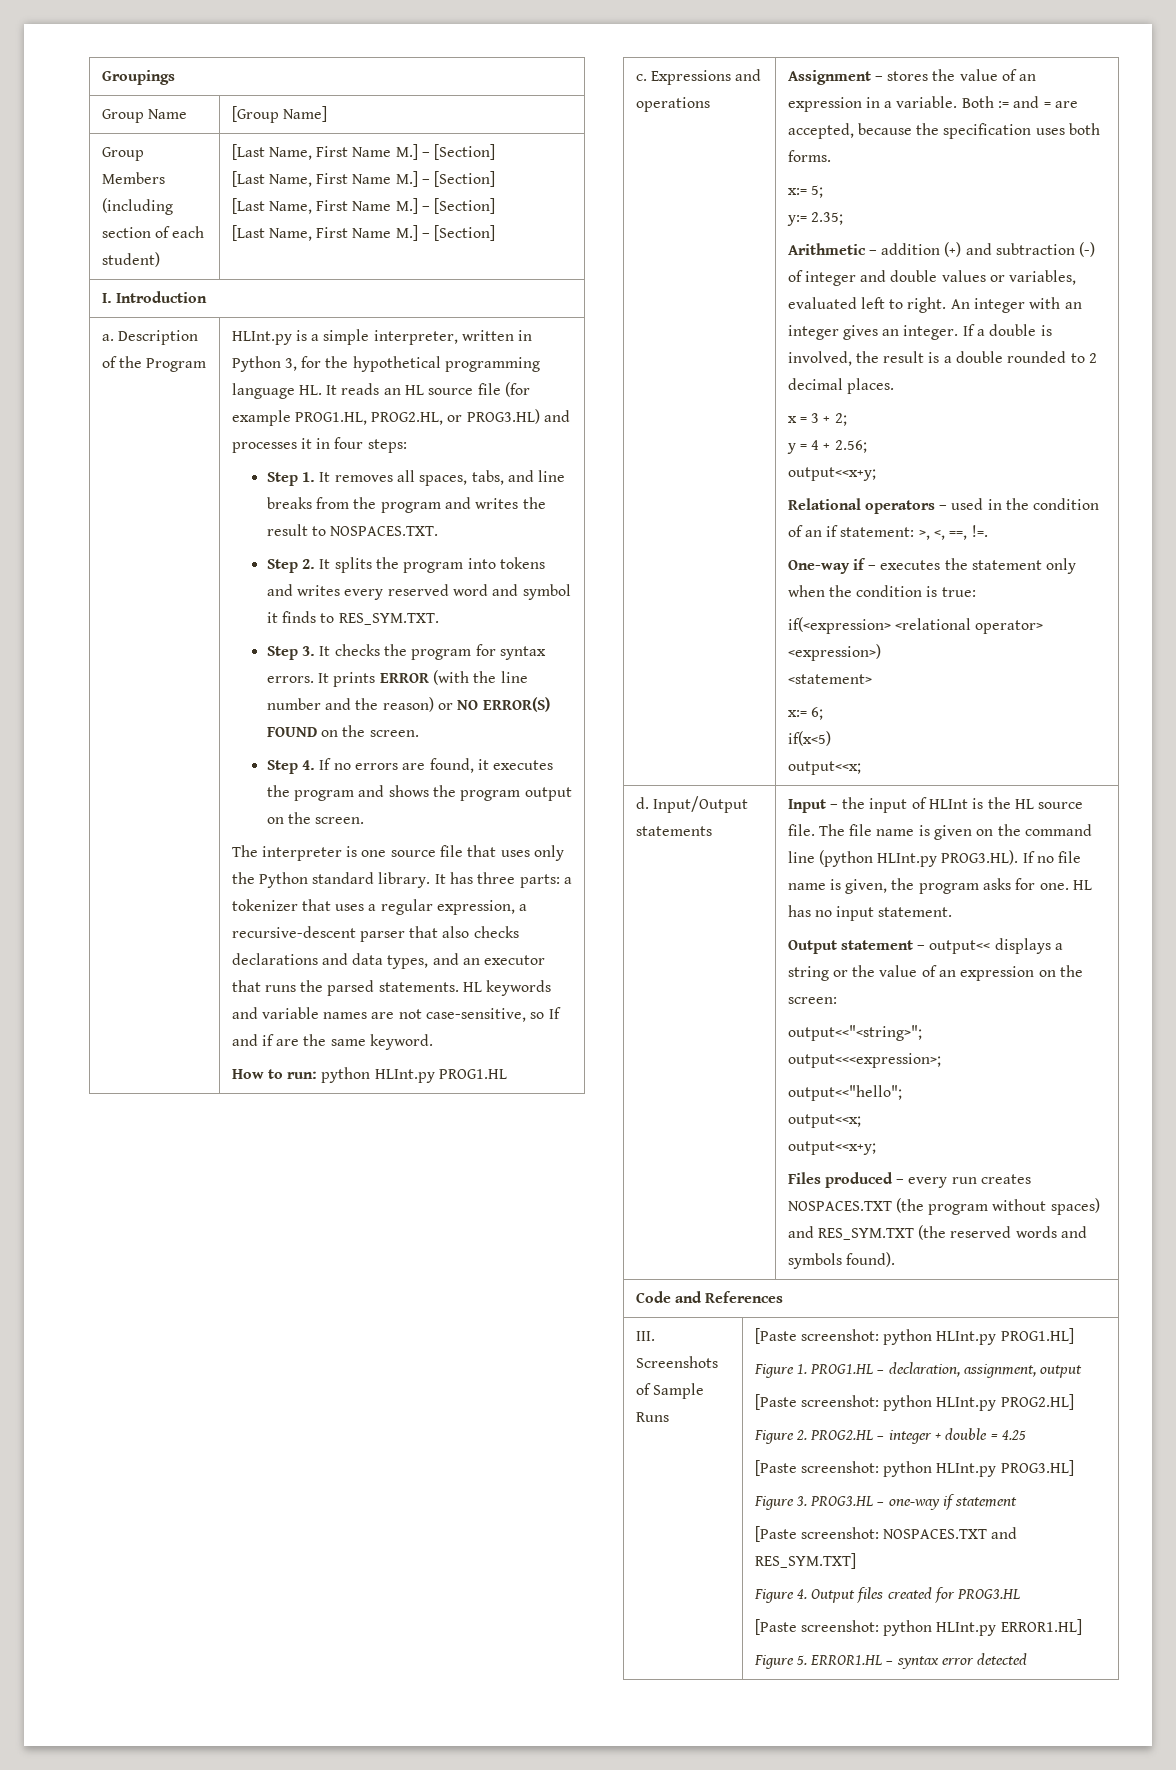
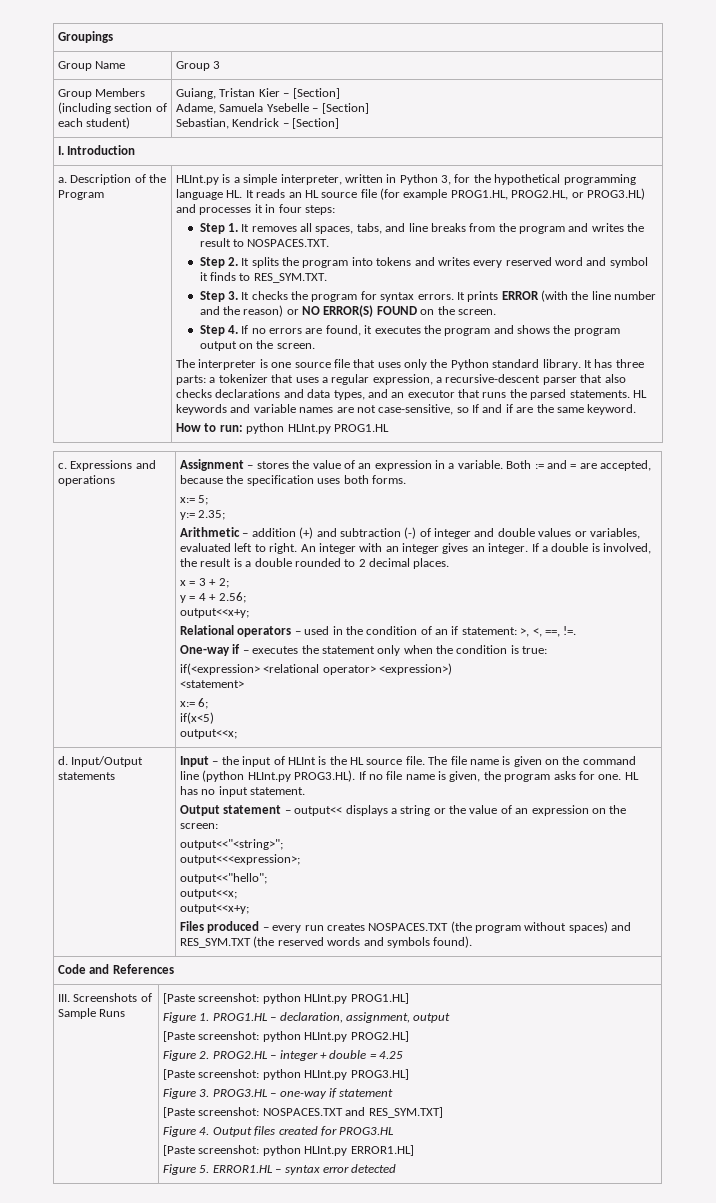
[231,106,327,123] [Group Name] -> [176,61,221,71] Group 3
[231,144,496,160] [231,171,496,187] [231,198,496,214] [231,225,418,241] [Last Name, First Name M.] – [Section] // [Last Name, First Name M.] – [Section] // [Last Name, First Name M.] – [Section] // [Last Name, First Name M.] -> [176,88,340,99] [176,103,369,114] [176,118,280,129] Guiang, Tristan Kier – [Section] // Adame, Samuela Ysebelle – [Section] // Sebastian, Kendrick

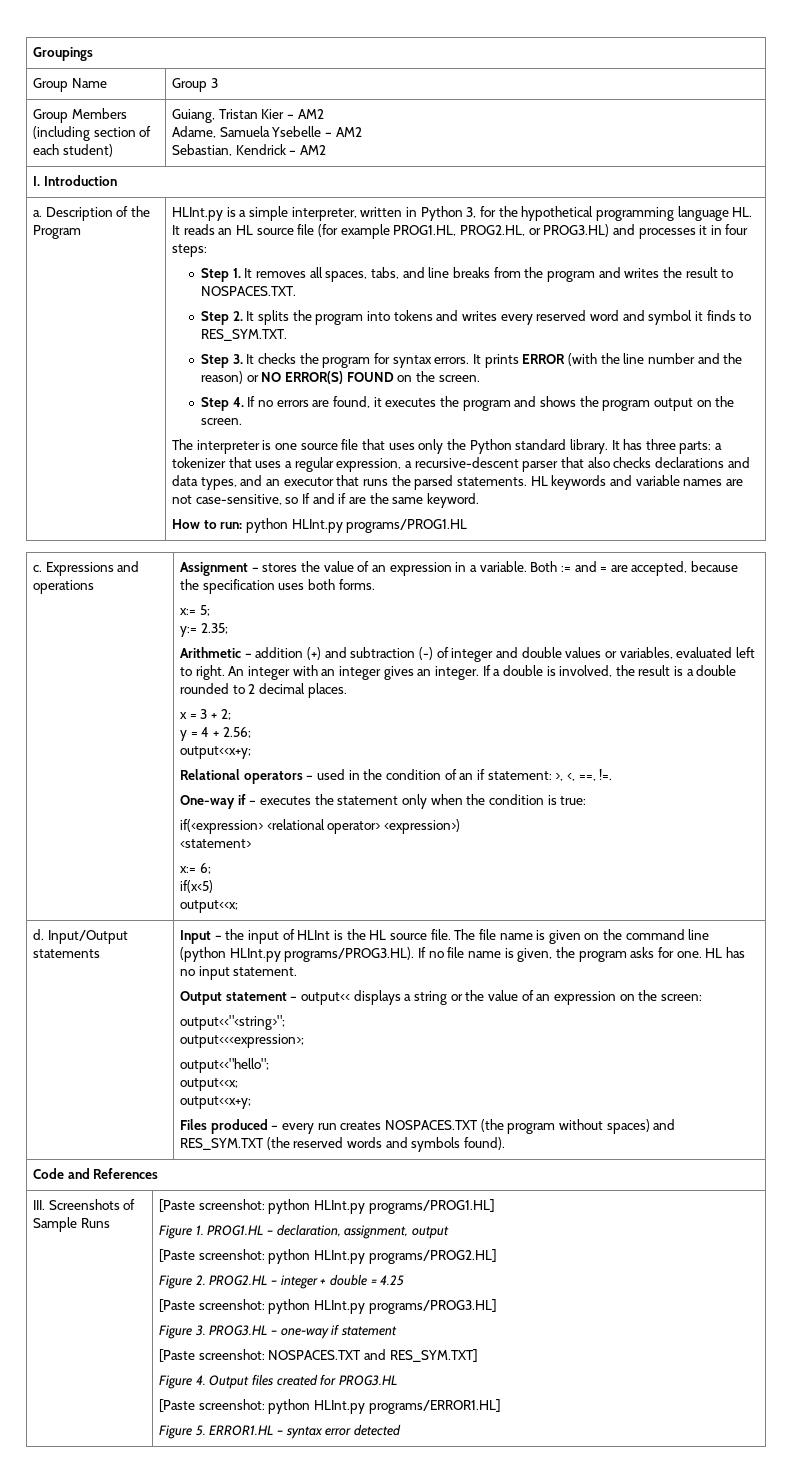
[292,88,340,99] [Section] -> [297,109,324,119] AM2
[321,103,369,114] [Section] -> [335,127,362,137] AM2
[292,118,340,129] [Section] -> [300,145,327,155] AM2
[333,424,389,432] PROG1.HL -> [346,519,468,533] programs/PROG1.HL
[294,770,356,782] PROG3.HL). -> [284,947,415,962] programs/PROG3.HL).
[350,993,409,1004] PROG1.HL] -> [368,1199,495,1214] programs/PROG1.HL]
[350,1031,409,1042] PROG2.HL] -> [368,1249,497,1264] programs/PROG2.HL]
[350,1069,409,1080] PROG3.HL] -> [368,1299,497,1314] programs/PROG3.HL]
[350,1145,414,1156] ERROR1.HL] -> [368,1399,501,1414] programs/ERROR1.HL]

